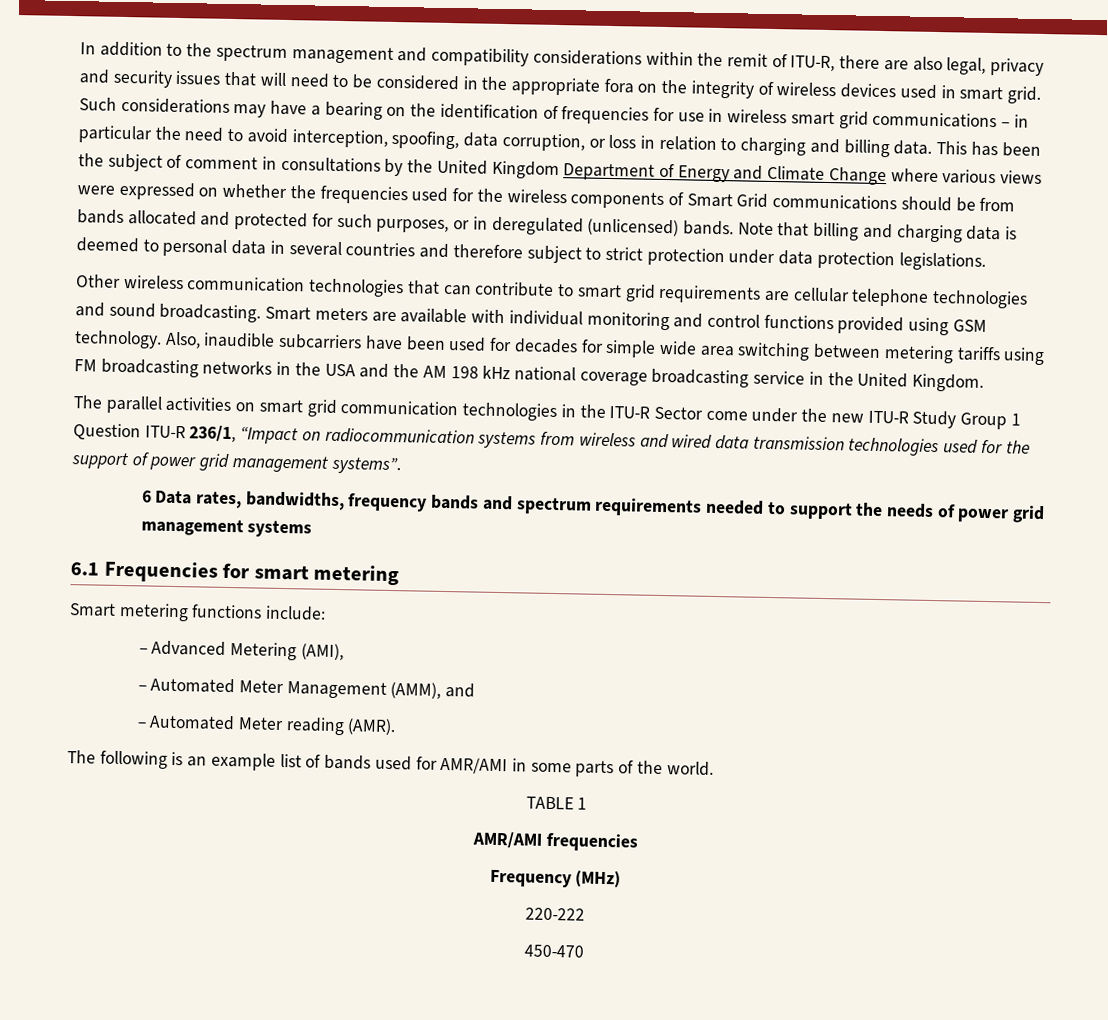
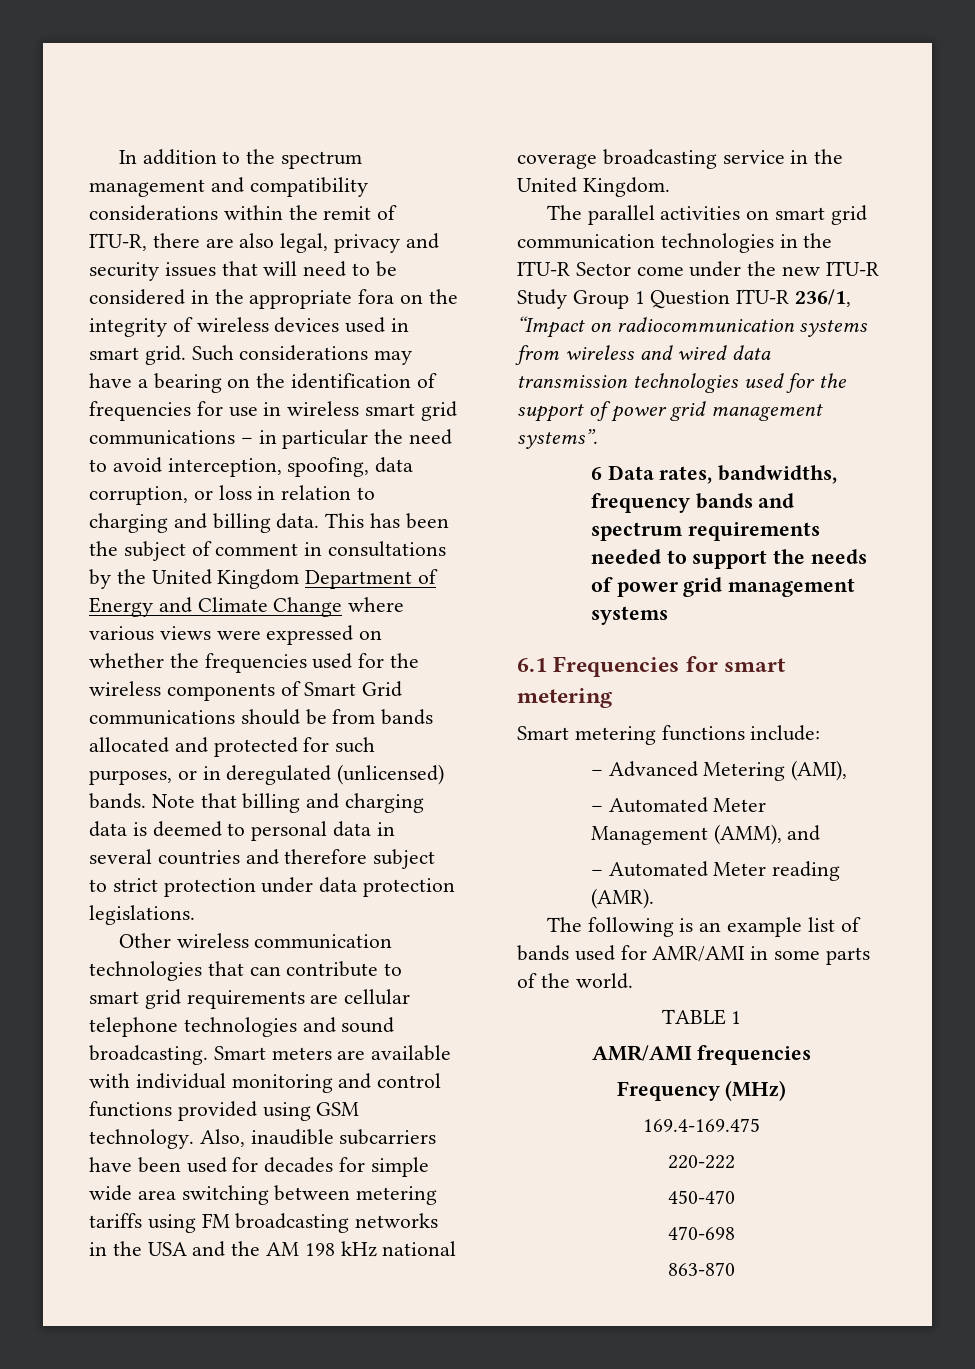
(622, 879) none -> [643,1118,760,1132] // 169.4-169.475
(584, 951) none -> [668,1226,735,1240] [668,1262,735,1276] // 470-698 // 863-870

